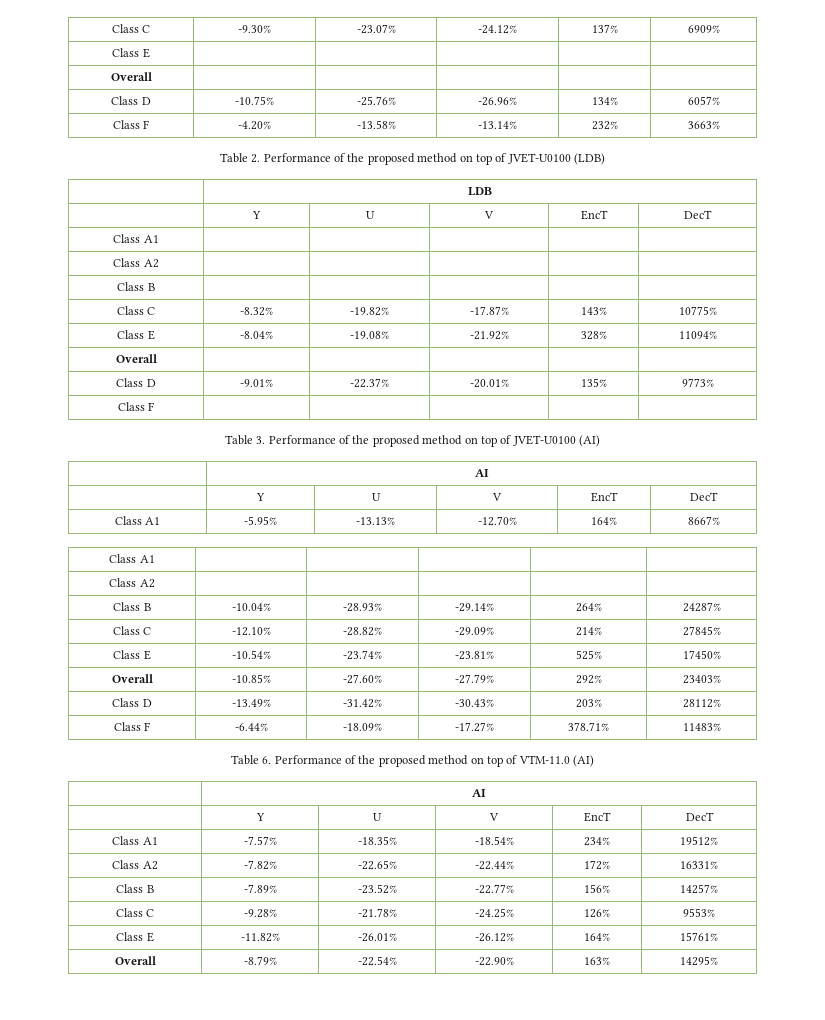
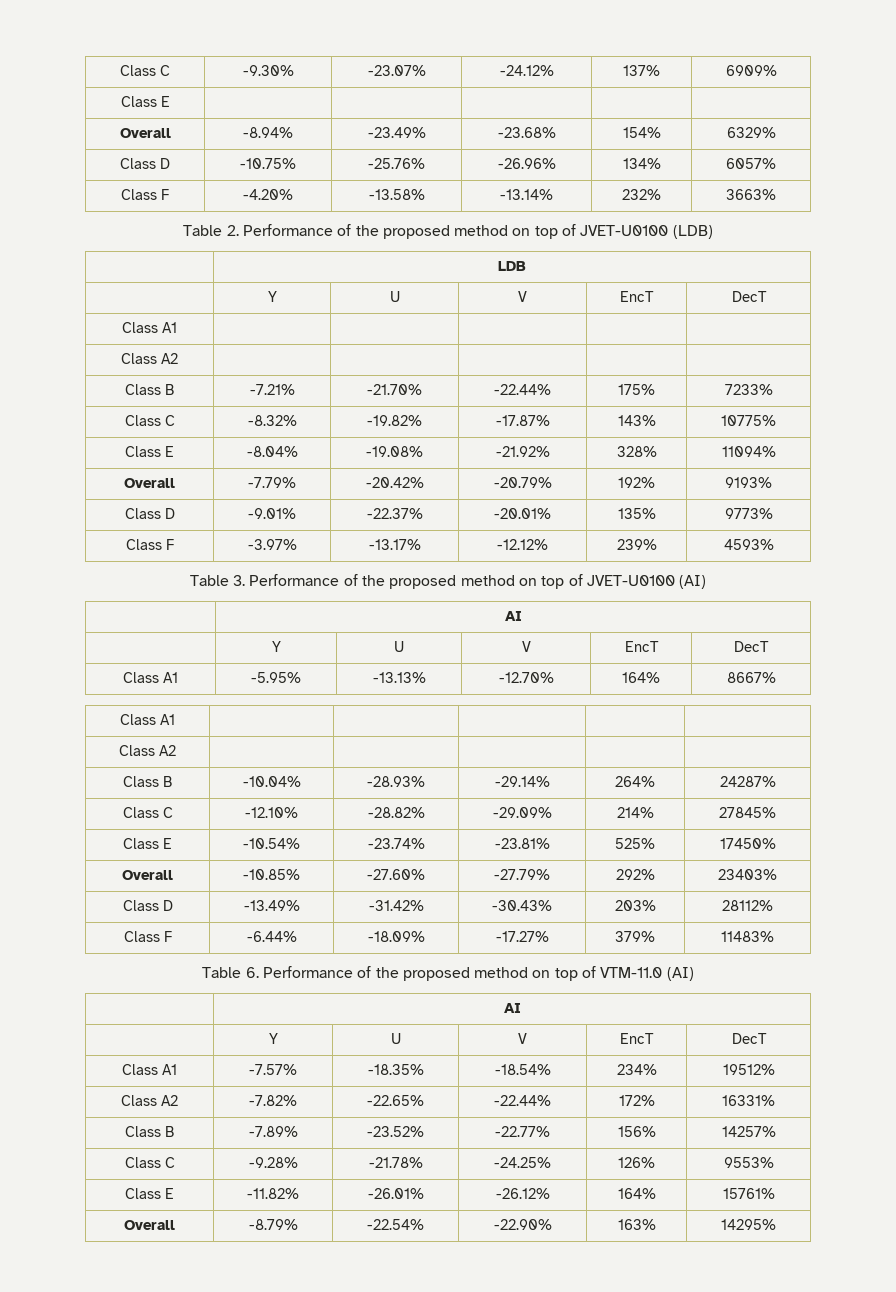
(152, 76) | | | | -> [243,127,293,138] [367,127,426,138] [497,127,556,138] [622,127,661,138] [726,127,776,138] -8.94% | -23.49% | -23.68% | 154% | 6329%
(155, 287) | | | | -> [249,384,295,395] [367,384,422,395] [494,384,551,395] [618,384,655,395] [724,384,773,395] -7.21% | -21.70% | -22.44% | 175% | 7233%
(157, 358) | | | | -> [248,477,296,488] [365,477,424,488] [493,477,552,488] [618,477,655,488] [725,477,772,488] -7.79% | -20.42% | -20.79% | 192% | 9193%
(155, 406) | | | | -> [247,539,297,550] [368,539,421,550] [497,539,548,550] [616,539,657,550] [723,539,774,550] -3.97% | -13.17% | -12.12% | 239% | 4593%
[568,722,609,731] 378.71% -> [615,931,655,942] 379%

